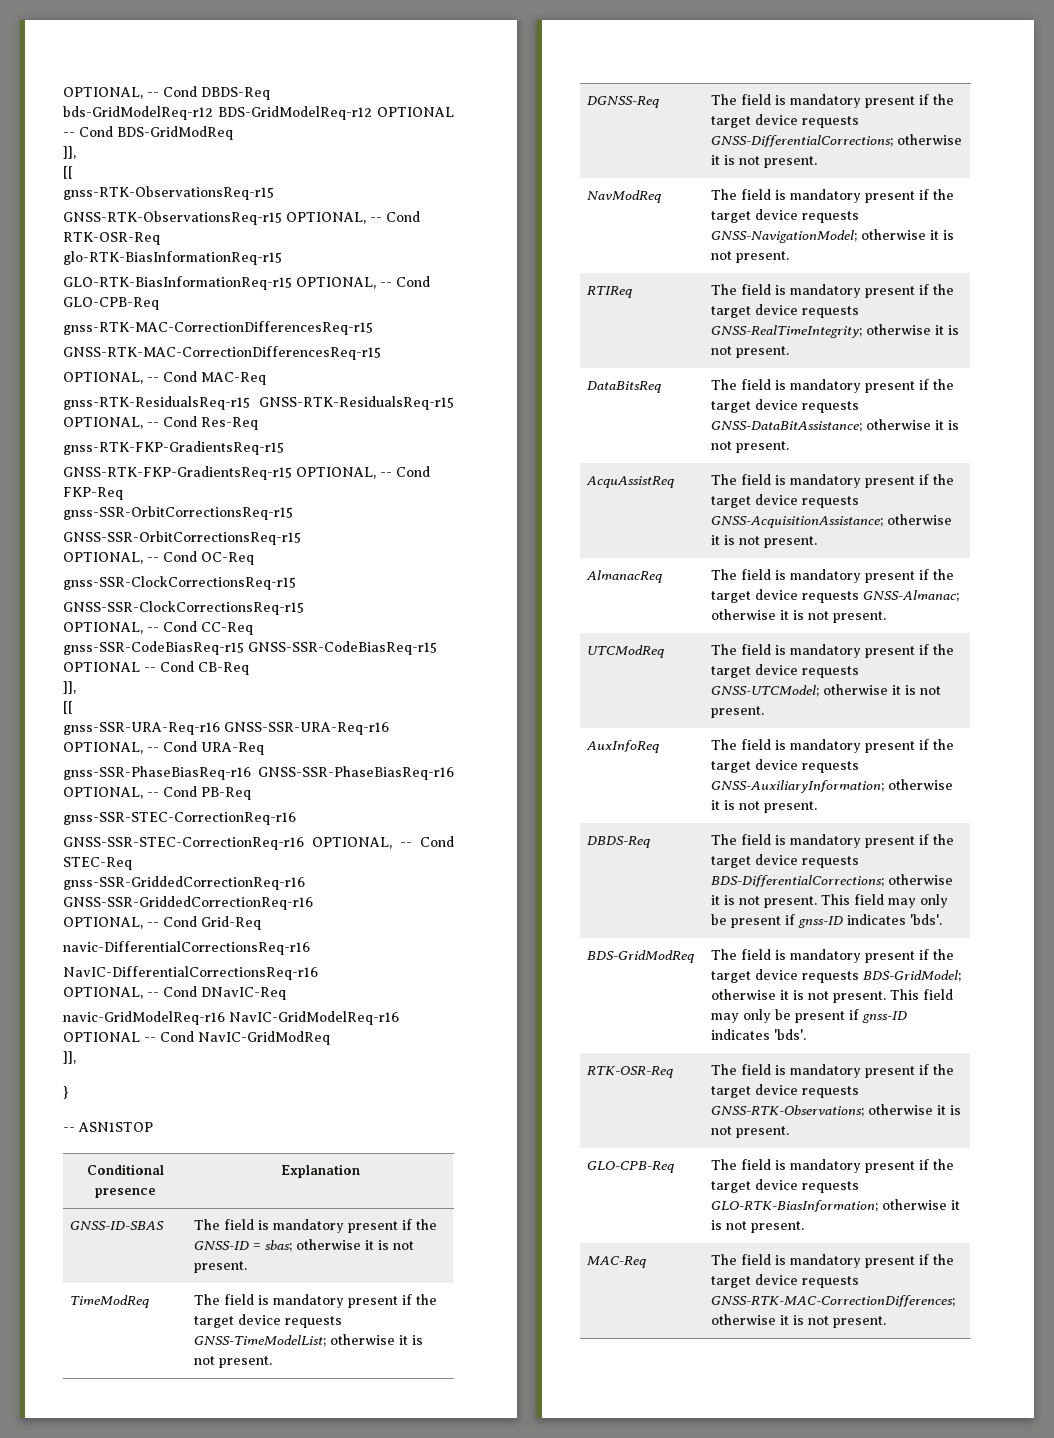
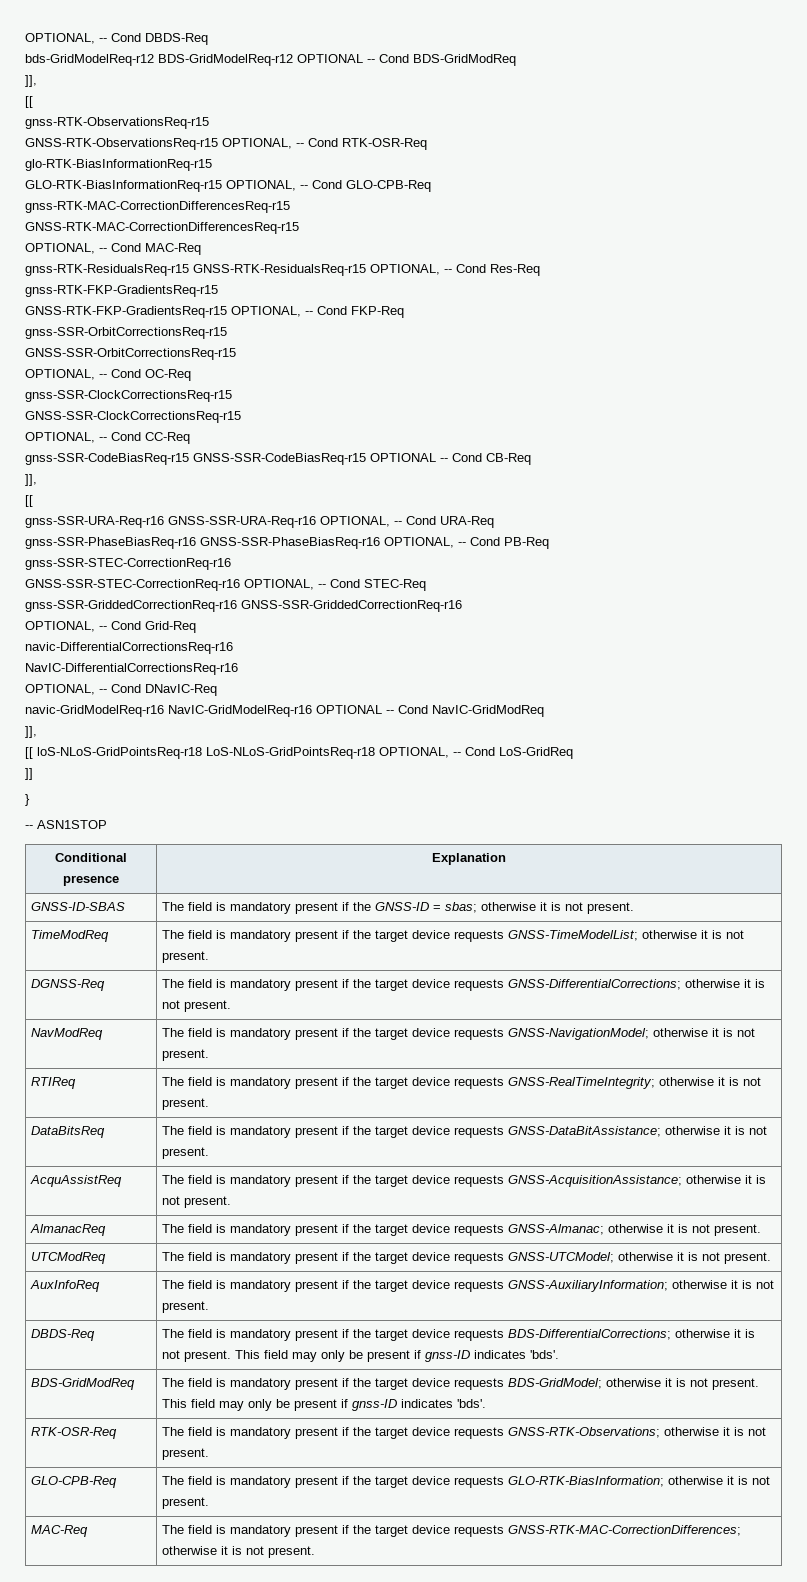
(76, 1057) none -> [25,747,573,759] [25,768,33,780] // [[ loS-NLoS-GridPointsReq-r18 LoS-NLoS-GridPointsReq-r18 OPTIONAL, -- Cond LoS-GridReq // ]]

